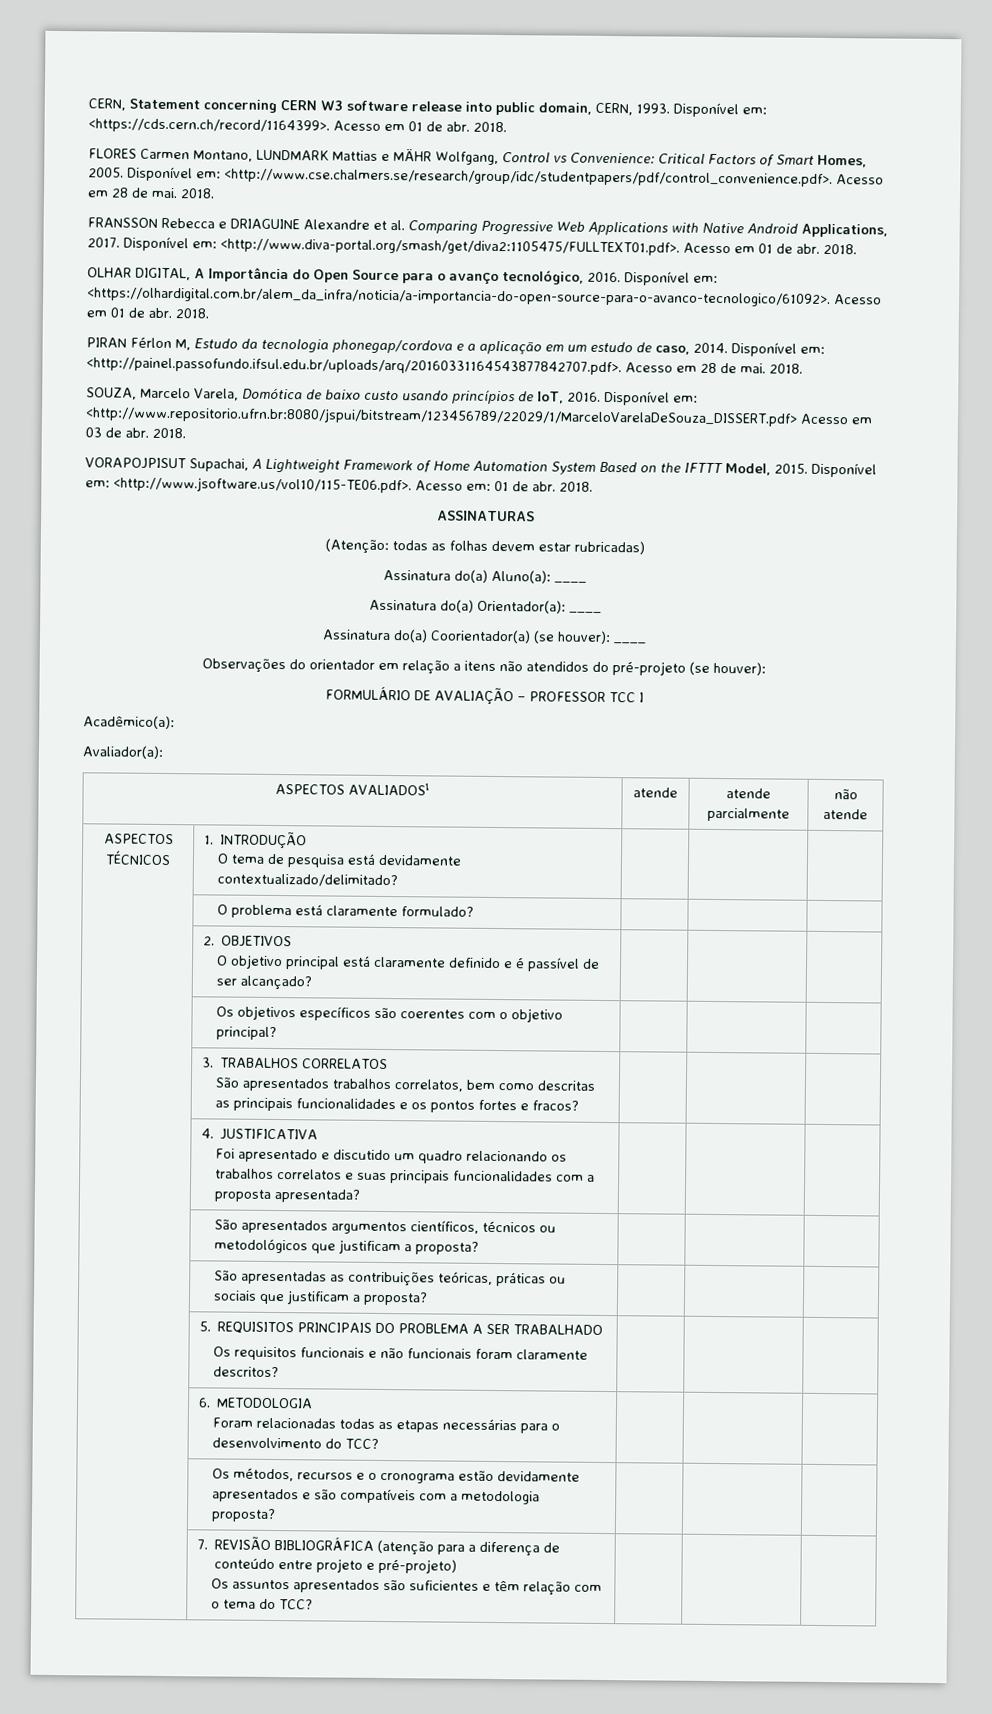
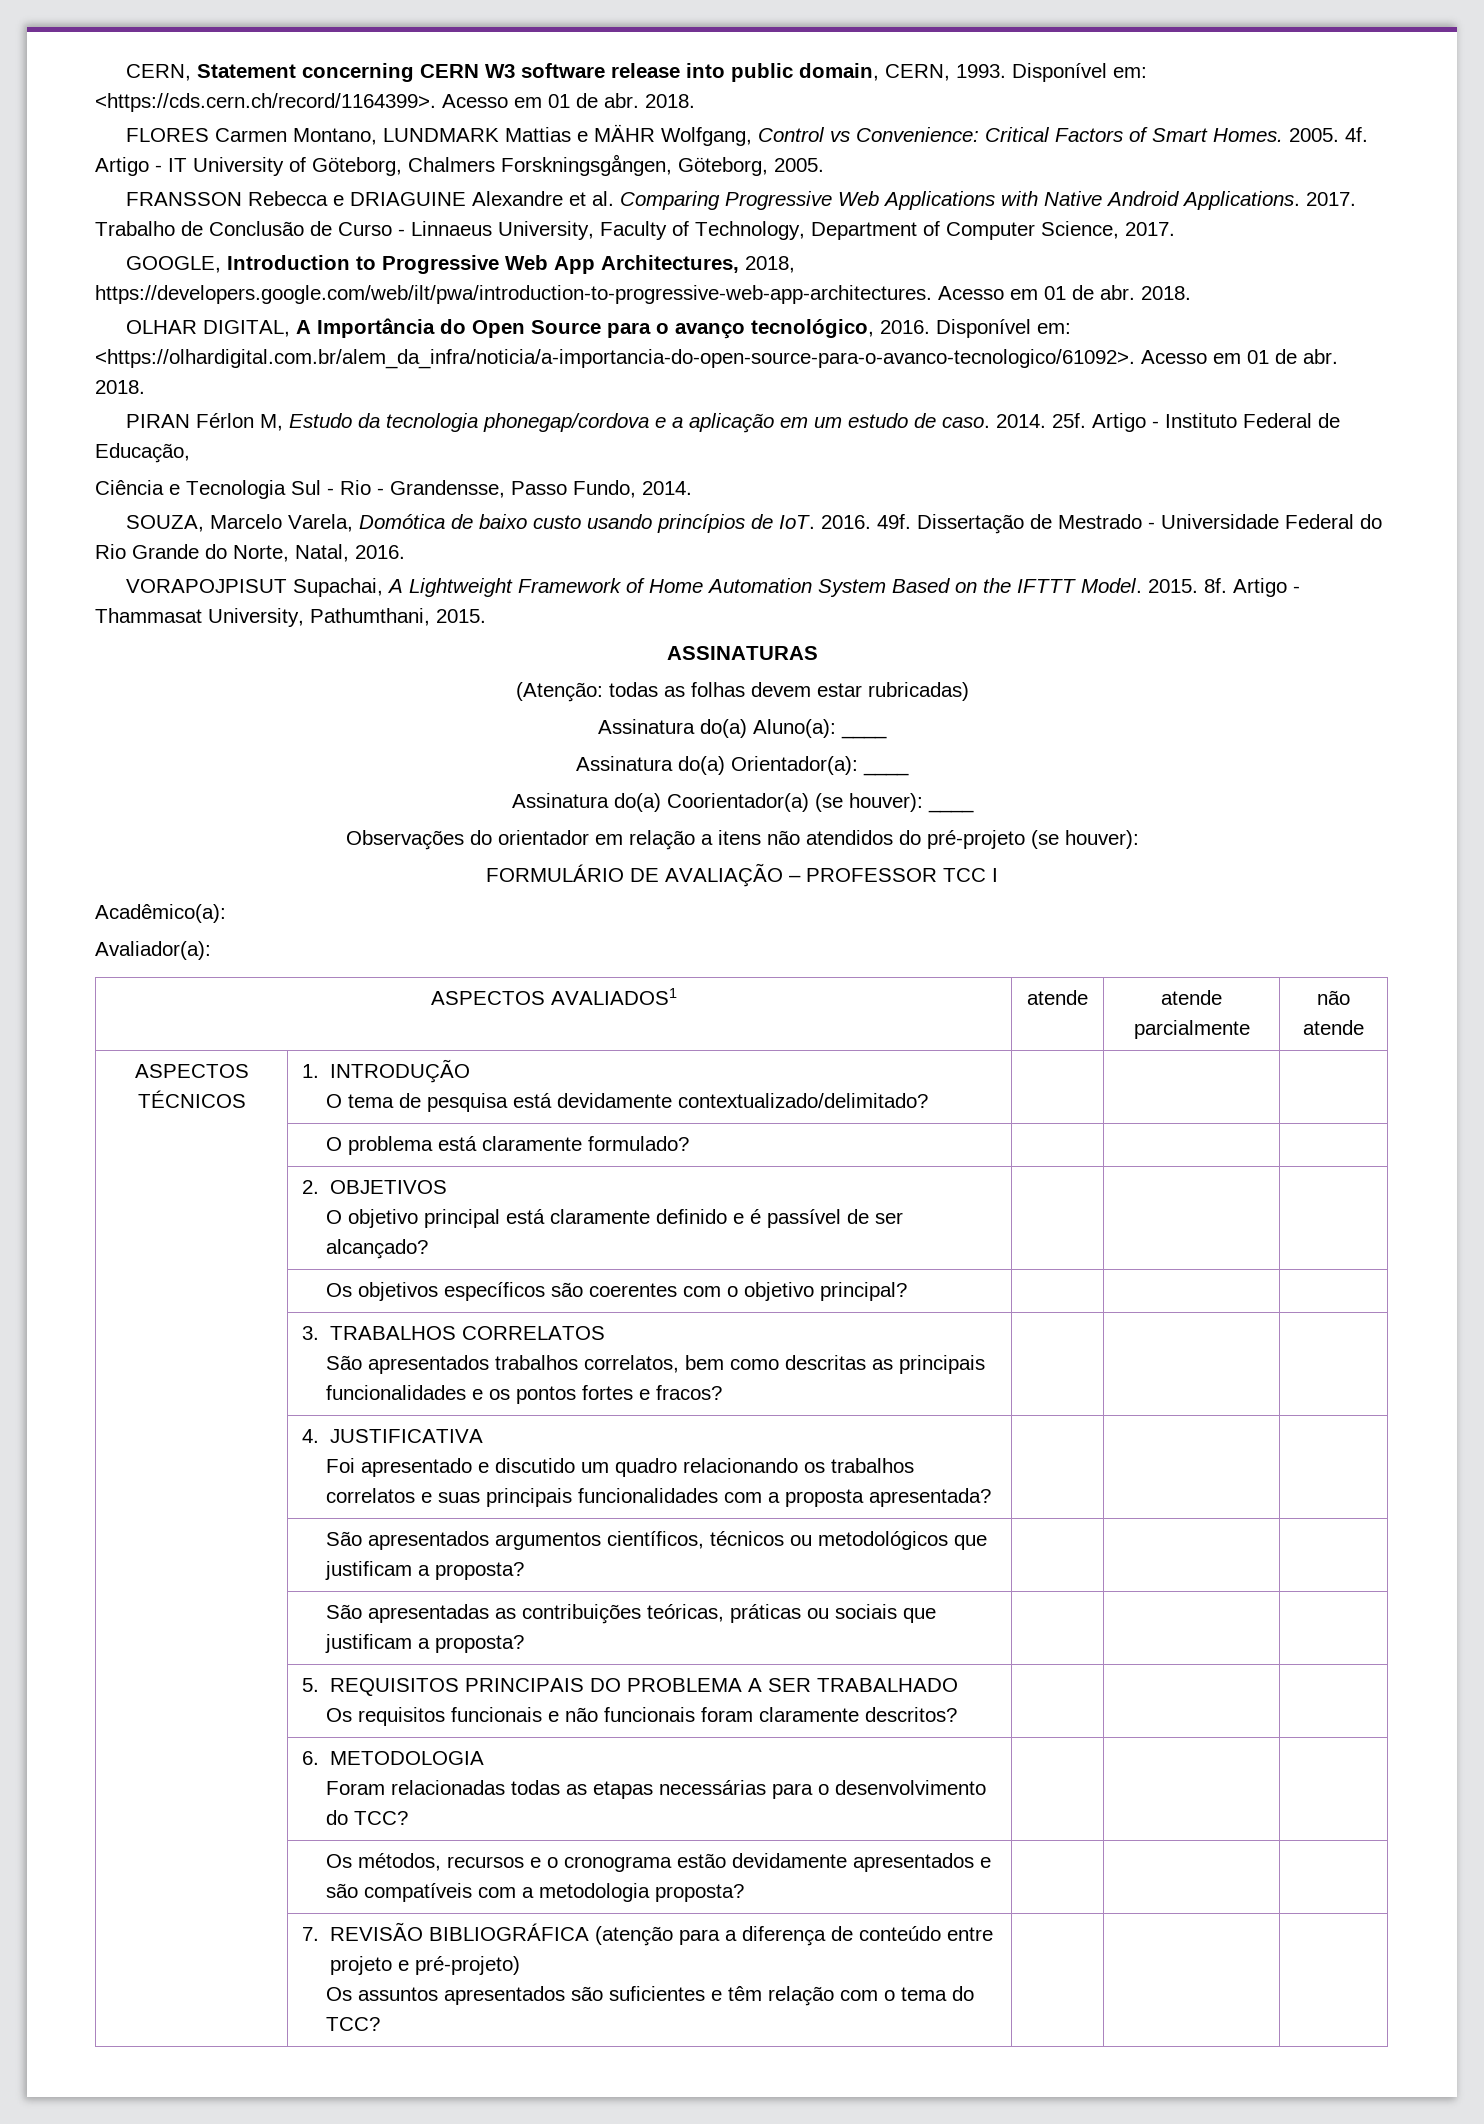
[817,154,867,168] [88,166,884,188] [87,187,215,199] Homes, 2005. Disponível em: <http://www.cse.chalmers.se/research/group/idc/studentpapers/pdf/control_convenience.pdf>. Acesso em 28 de mai. 2018. -> [1212,127,1368,142] [95,154,824,176] Homes. 2005. 4f. Artigo - IT University of Göteborg, Chalmers Forskningsgången, Göteborg, 2005.
[801,223,888,238] [87,236,680,256] Applications, 2017. Disponível em: <http://www.diva-portal.org/smash/get/diva2:1105475/FULLTEXT01.pdf>. -> [1181,191,1356,210] [95,221,1175,240] [125,255,795,274] [95,285,932,304] Applications. 2017. Trabalho de Conclusão de Curso - Linnaeus University, Faculty of Technology, Department of Computer Science, 2017. // GOOGLE, Introduction to Progressive Web App Architectures, 2018, https://developers.google.com/web/ilt/pwa/introduction-to-progressive-web-app-architectures.
[655,342,825,357] [86,357,803,376] caso, 2014. Disponível em: <http://painel.passofundo.ifsul.edu.br/uploads/arq/20160331164543877842707.pdf>. Acesso em 28 de mai. 2018. -> [941,413,1340,432] [95,443,190,463] [95,480,692,499] caso. 2014. 25f. Artigo - Instituto Federal de Educação, // Ciência e Tecnologia Sul - Rio - Grandensse, Passo Fundo, 2014.
[537,390,698,406] [85,406,873,427] [85,427,186,439] IoT, 2016. Disponível em: <http://www.repositorio.ufrn.br:8080/jspui/bitstream/123456789/22029/1/MarceloVarelaDeSouza_DISSERT.pdf> Acesso em 03 de abr. 2018. -> [778,514,1382,534] [95,544,405,562] IoT. 2016. 49f. Dissertação de Mestrado - Universidade Federal do Rio Grande do Norte, Natal, 2016.
[725,462,877,478] [85,476,593,494] Model, 2015. Disponível em: <http://www.jsoftware.us/vol10/115-TE06.pdf>. Acesso em: 01 de abr. 2018. -> [1080,578,1300,597] [95,608,486,627] Model. 2015. 8f. Artigo - Thammasat University, Pathumthani, 2015.

